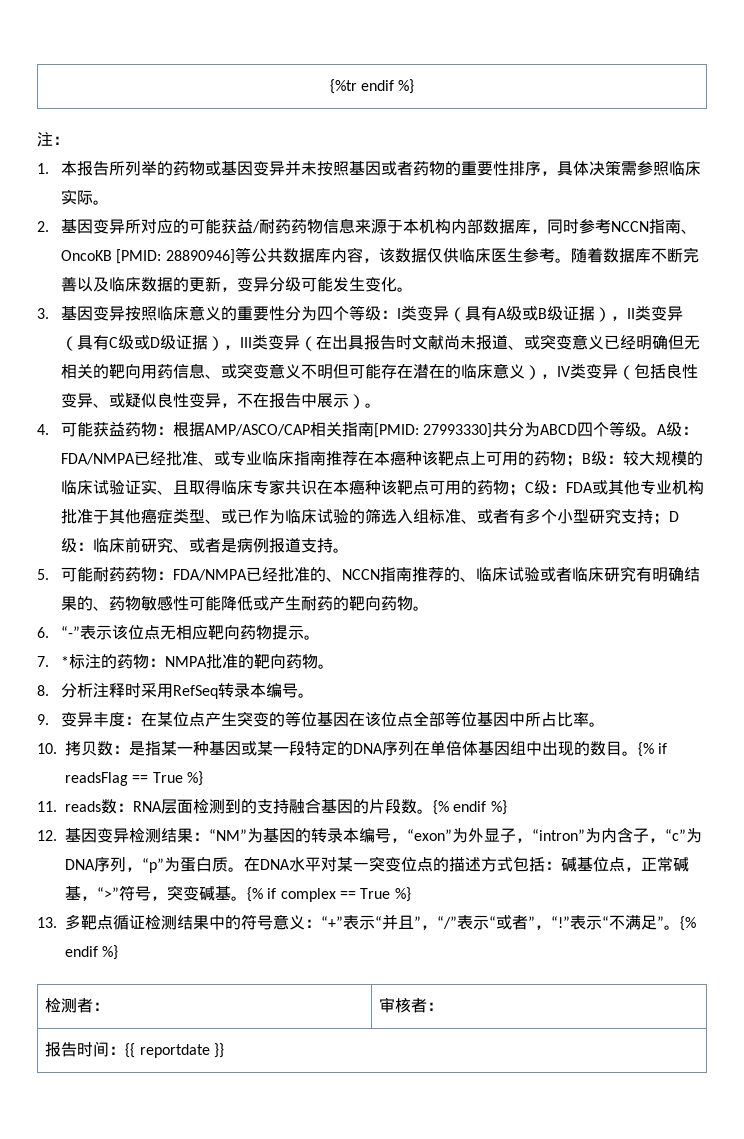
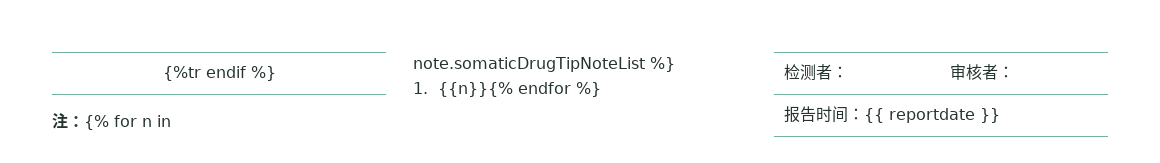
[37,160,702,176] [61,189,110,205] [37,218,698,234] [61,247,699,264] [61,276,414,292] [37,305,684,322] [61,334,701,351] [61,363,699,380] [61,393,382,409] [37,421,699,438] [61,450,704,467] [61,479,705,496] [61,508,680,525] [61,537,350,553] [37,566,701,582] [61,595,430,611] [37,625,321,640] [37,654,335,669] [37,683,315,699] [37,711,606,727] [37,740,668,757] [65,771,203,786] [37,798,507,815] [37,828,702,843] [65,856,689,873] [65,885,411,902] [37,914,696,931] [65,946,98,957] // 1.本报告所列举的药物或基因变异并未按照基因或者药物的重要性排序，具体决策需参照临床实际。 // 2.基因变异所对应的可能获益/耐药药物信息来源于本机构内部数据库，同时参考NCCN指南、OncoKB [PMID: 28890946]等公共数据库内容，该数据仅供临床医生参考。随着数据库不断完善以及临床数据的更新，变异分级可能发生变化。 // 3.基因变异按照临床意义的重要性分为四个等级：I类变异（具有A级或B级证据），II类变异（具有C级或D级证据），III类变异（在出具报告时文献尚未报道、或突变意义已经明确但无相关的靶向用药信息、或突变意义不明但可能存在潜在的临床意义），IV类变异（包括良性变异、或疑似良性变异，不在报告中展示）。 // 4.可能获益药物：根据AMP/ASCO/CAP相关指南[PMID: 27993330]共分为ABCD四个等级。A级：FDA/NMPA已经批准、或专业临床指南推荐在本癌种该靶点上可用的药物；B级：较大规模的临床试验证实、且取得临床专家共识在本癌种该靶点可用的药物；C级：FDA或其他专业机构批准于其他癌症类型、或已作为临床试验的筛选入组标准、或者有多个小型研究支持；D级：临床前研究、或者是病例报道支持。 // 5.可能耐药药物：FDA/NMPA已经批准的、NCCN指南推荐的、临床试验或者临床研究有明确结果的、药物敏感性可能降低或产生耐药的靶向药物。 // 6. “-”表示该位点无相应靶向药物提示。 // 7. *标注的药物：NMPA批准的靶向药物。 // 8.分析注释时采用RefSeq转录本编号。 // 9.变异丰度：在某位点产生突变的等位基因在该位点全部等位基因中所占比率。 // 10.拷贝数：是指某⼀种基因或某⼀段特定的DNA序列在单倍体基因组中出现的数目。{% if readsFlag == True %} // 11. reads数：RNA层面检测到的支持融合基因的片段数。{% endif %} // 12.基因变异检测结果：“NM”为基因的转录本编号，“exon”为外显子，“intron”为内含子，“c”为DNA序列，“p”为蛋白质。在DNA水平对某一突变位点的描述方式包括：碱基位点，正常碱基，“>”符号，突变碱基。{% if complex == True %} // 13.多靶点循证检测结果中的符号意义：“+”表示“并且”，“/”表示“或者”，“!”表示“不满足”。{% endif -> [84,115,171,130] [413,57,675,72] [413,82,571,97] {% for n in note.somaticDrugTipNoteList %} // 1. {{n}}{% endfor

